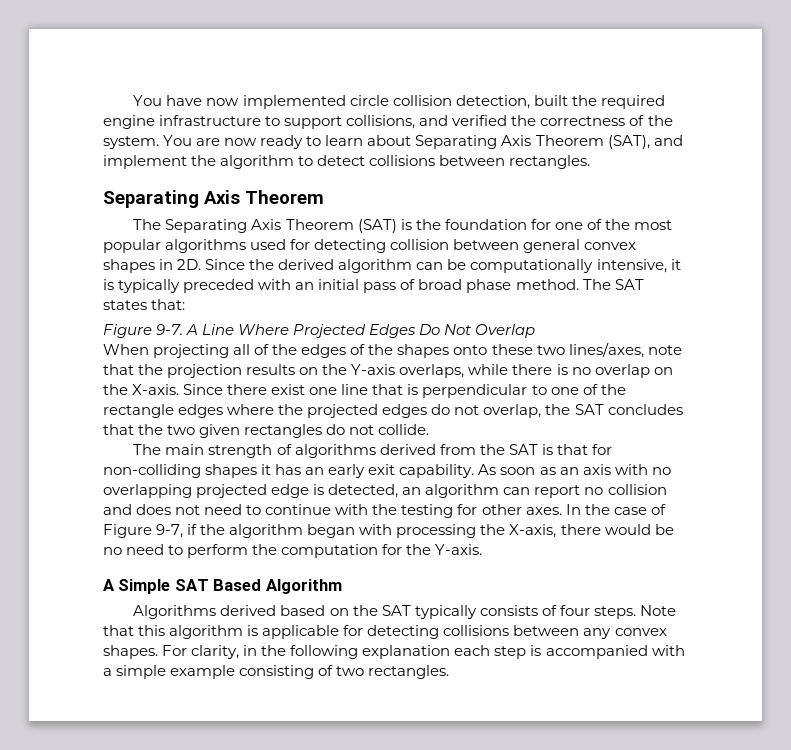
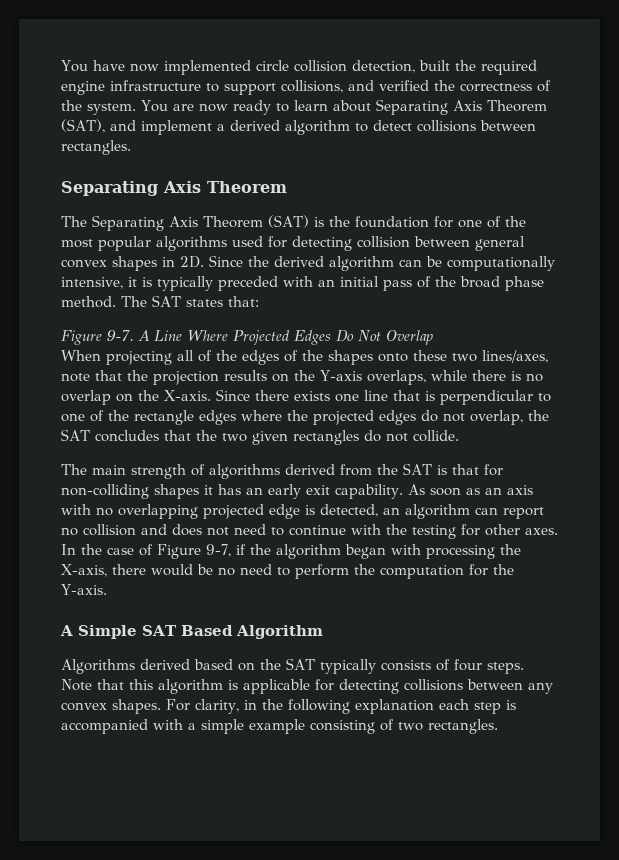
[191,155,217,166] the -> [216,120,280,131] a derived
(416, 284) none -> [435,276,456,287] the
[271,384,306,395] exist -> [294,391,330,401] exists

